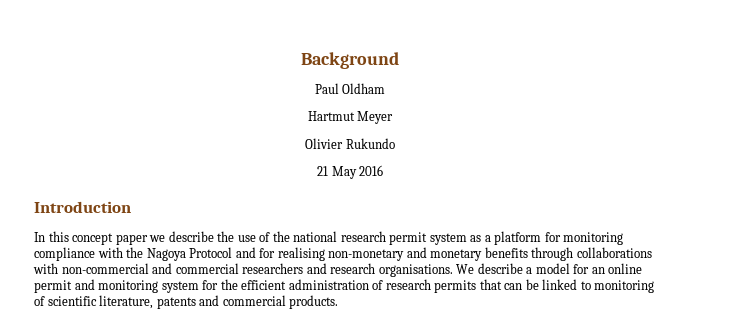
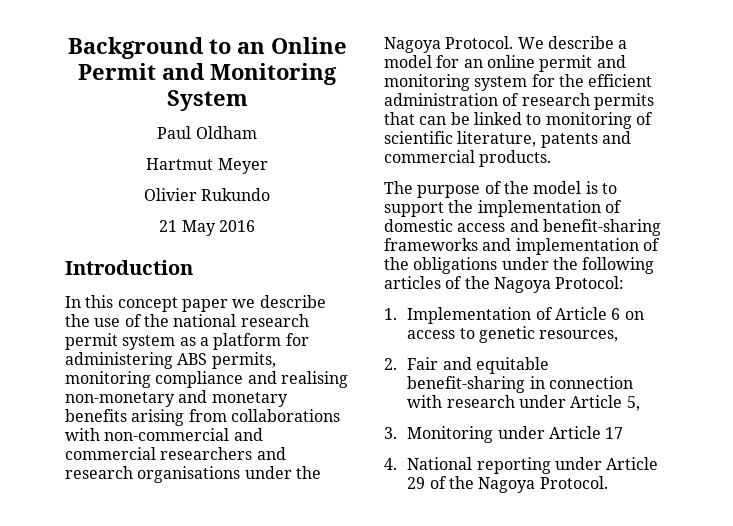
(399, 60) none -> [208,37,347,54] [78,63,337,85] [166,90,248,111] to an Online Permit and Monitoring System
[563,232,624,245] [34,247,276,261] monitoring compliance with the Nagoya Protocol and for -> [65,352,276,369] [65,371,277,388] administering ABS permits, monitoring compliance and
[531,247,574,261] through -> [131,409,227,426] arising from
[378,264,453,277] organisations. -> [137,466,321,483] [384,36,514,53] organisations under the Nagoya Protocol.
(339, 302) none -> [384,181,617,198] [384,200,622,217] [384,219,661,236] [384,238,660,255] [384,257,655,274] [384,276,625,293] [384,307,644,324] [407,326,619,343] [384,357,550,374] [407,376,634,393] [407,395,640,411] [384,426,624,443] [384,457,659,474] [407,476,608,493] // The purpose of the model is to support the implementation of domestic access and benefit-sharing frameworks and implementation of the obligations under the following articles of the Nagoya Protocol: // 1. Implementation of Article 6 on access to genetic resources, // 2. Fair and equitable benefit-sharing in connection with research under Article 5, // 3. Monitoring under Article 17 // 4. National reporting under Article 29 of the Nagoya Protocol.

